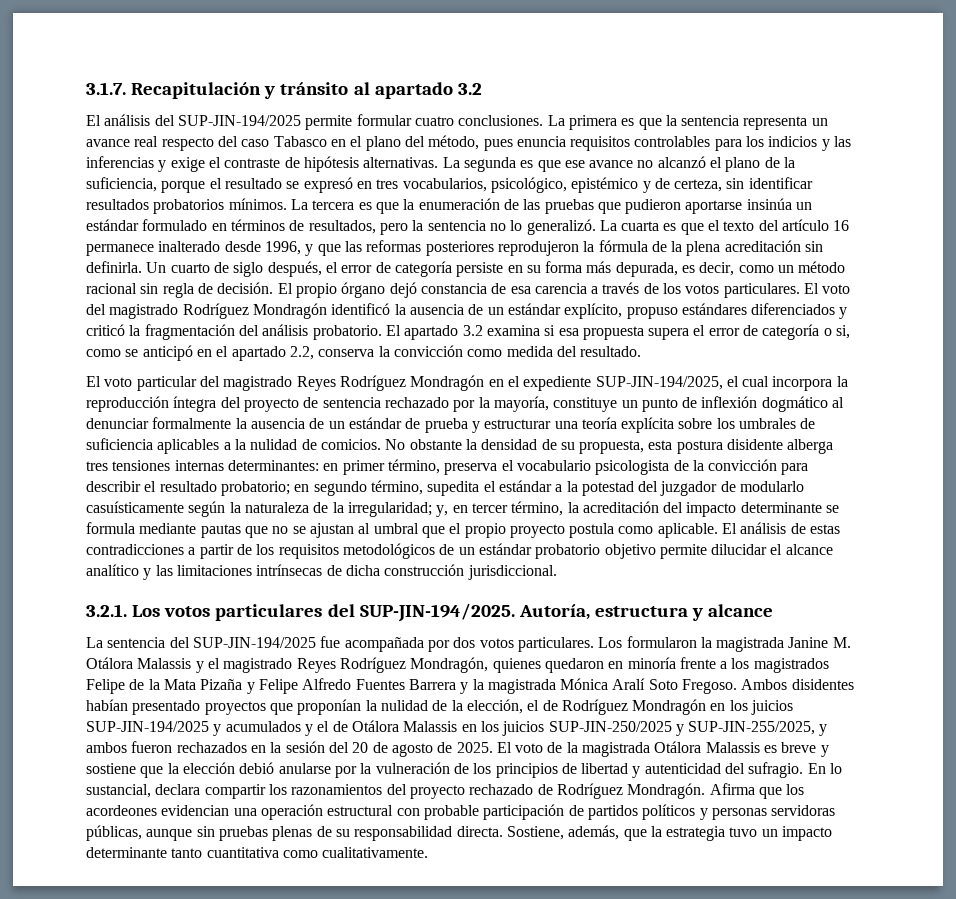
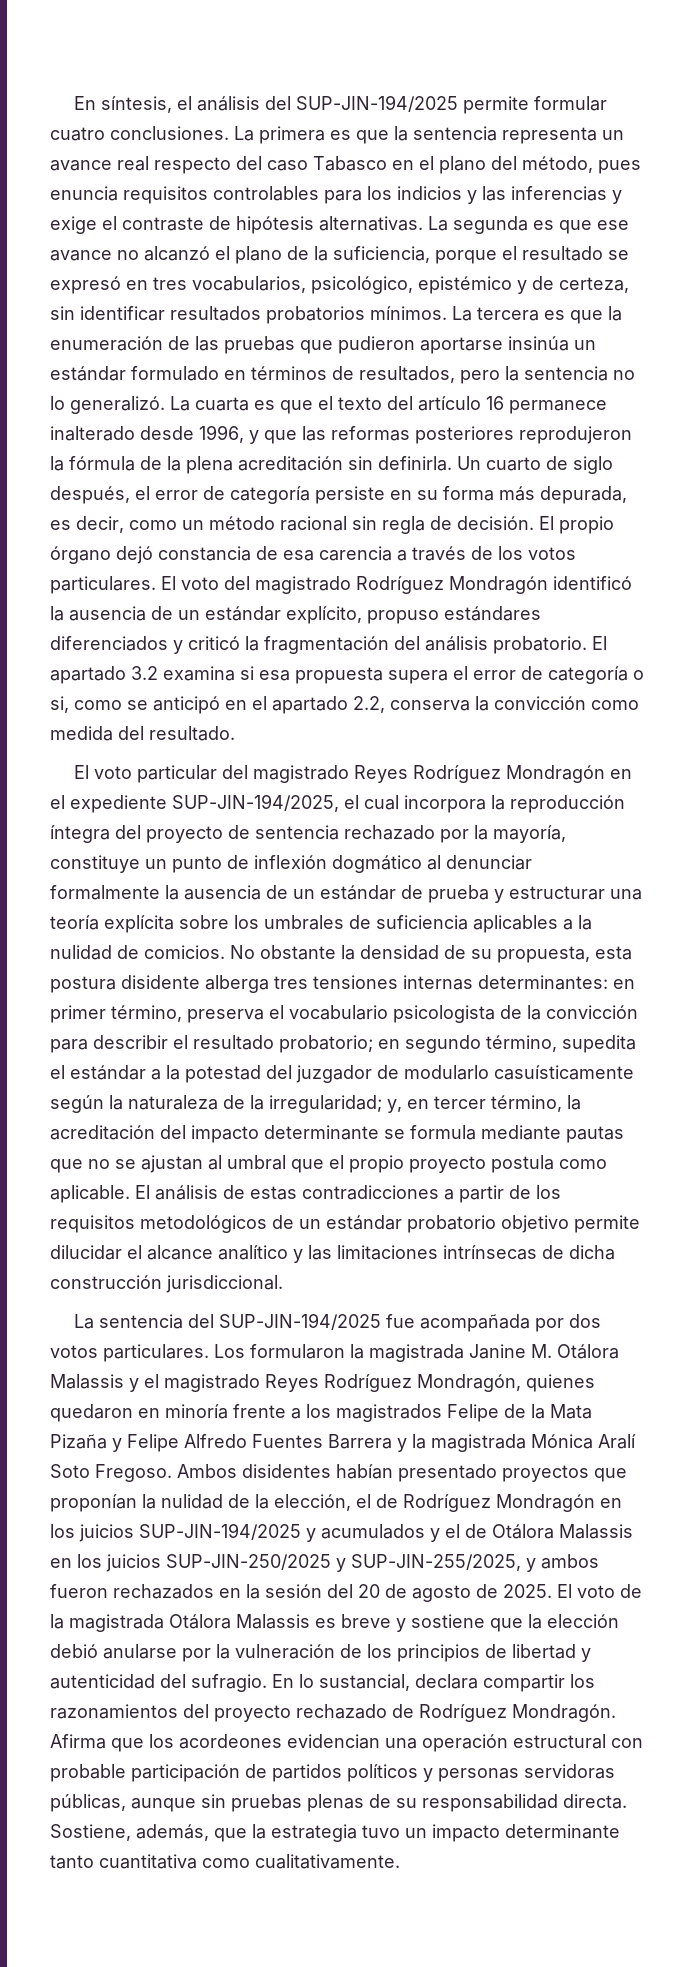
[86,82,482,99] [86,115,101,126] 3.1.7. Recapitulación y tránsito al apartado 3.2 // El -> [73,96,192,113] En síntesis, el
[86,603,774,622] // 3.2.1. Los votos particulares del SUP-JIN-194/2025. Autoría, estructura y alcance -> (283, 1284) none

